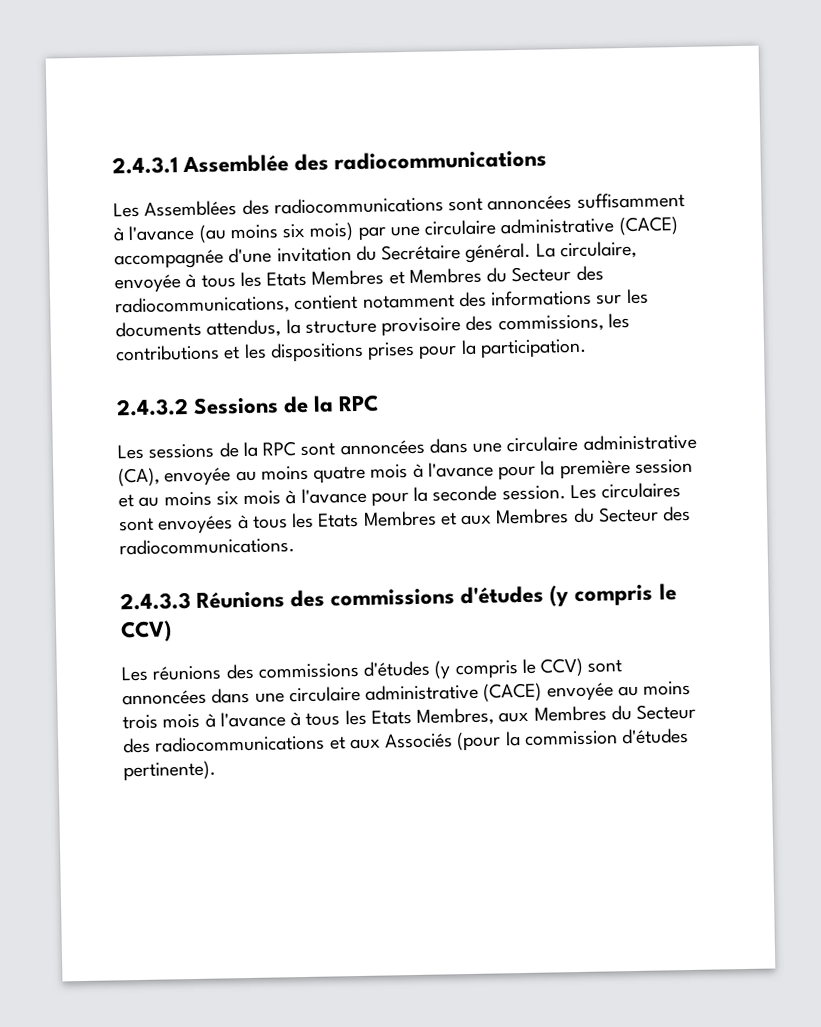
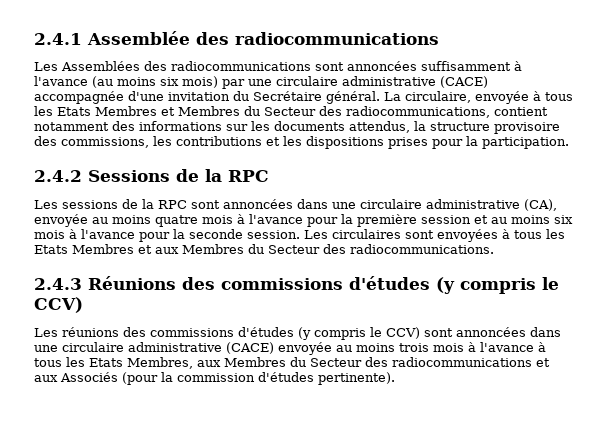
[112,156,178,175] 2.4.3.1 -> [34,33,82,45] 2.4.1
[116,398,189,417] 2.4.3.2 -> [34,170,82,182] 2.4.2
[120,592,191,611] 2.4.3.3 -> [34,278,82,290] 2.4.3

